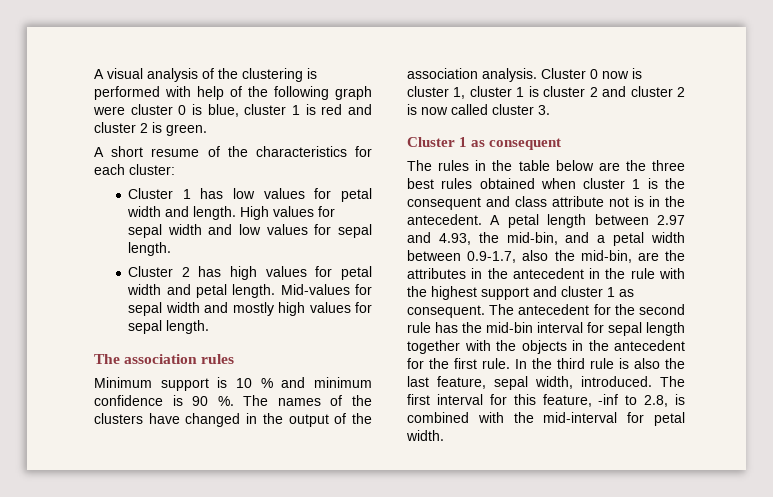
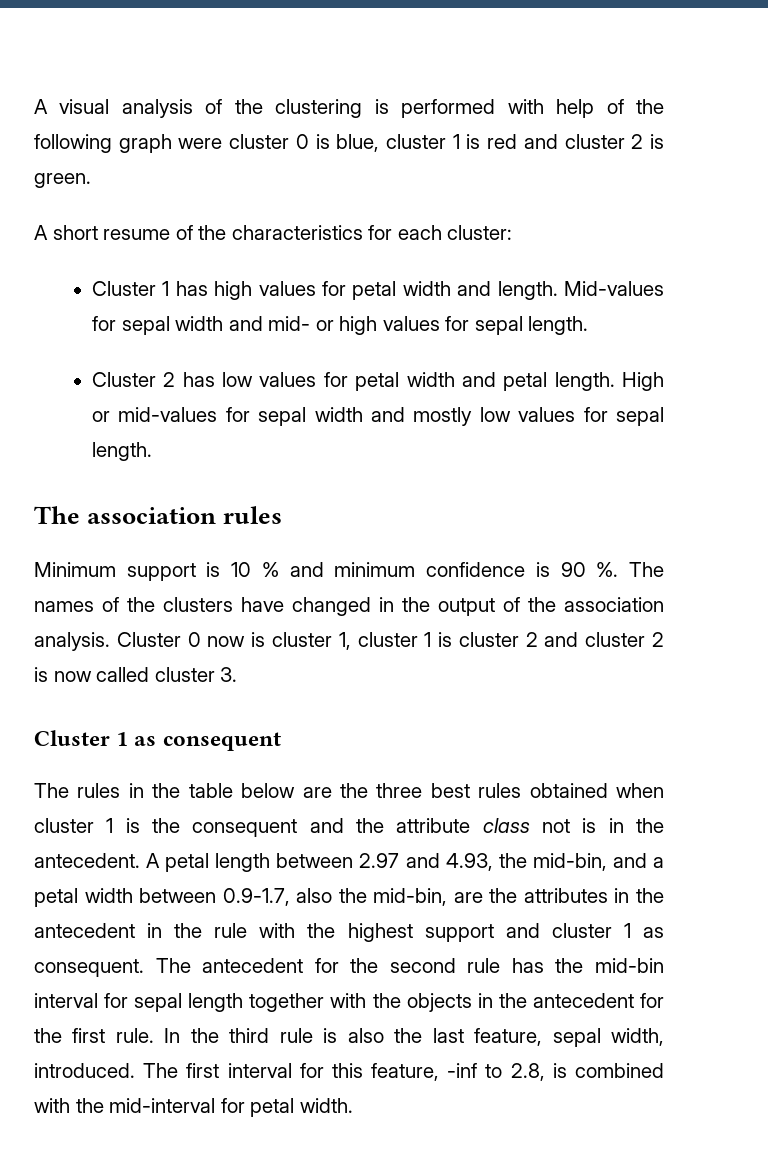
[233,188,256,199] low -> [214,281,253,300] high
[240,206,336,220] [128,224,262,238] High values for sepal width and low -> [563,281,664,296] [92,316,378,335] Mid-values for sepal width and mid- or high
[230,266,258,280] high -> [222,372,254,387] low
[280,284,350,295] Mid-values -> [621,372,664,391] [92,407,218,422] High or mid-values
[278,302,306,316] high -> [479,407,511,422] low
[515,196,604,207] class attribute -> [356,818,530,833] the attribute class

